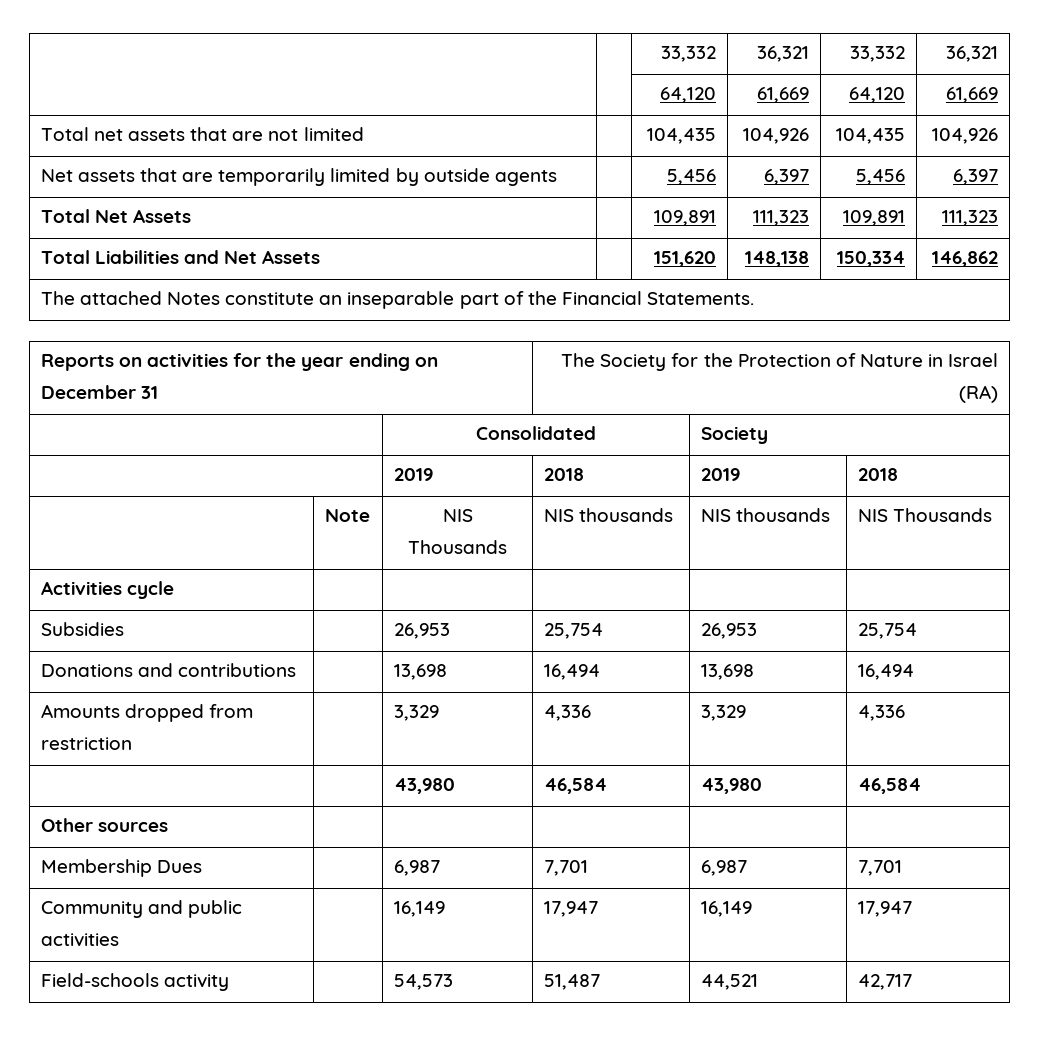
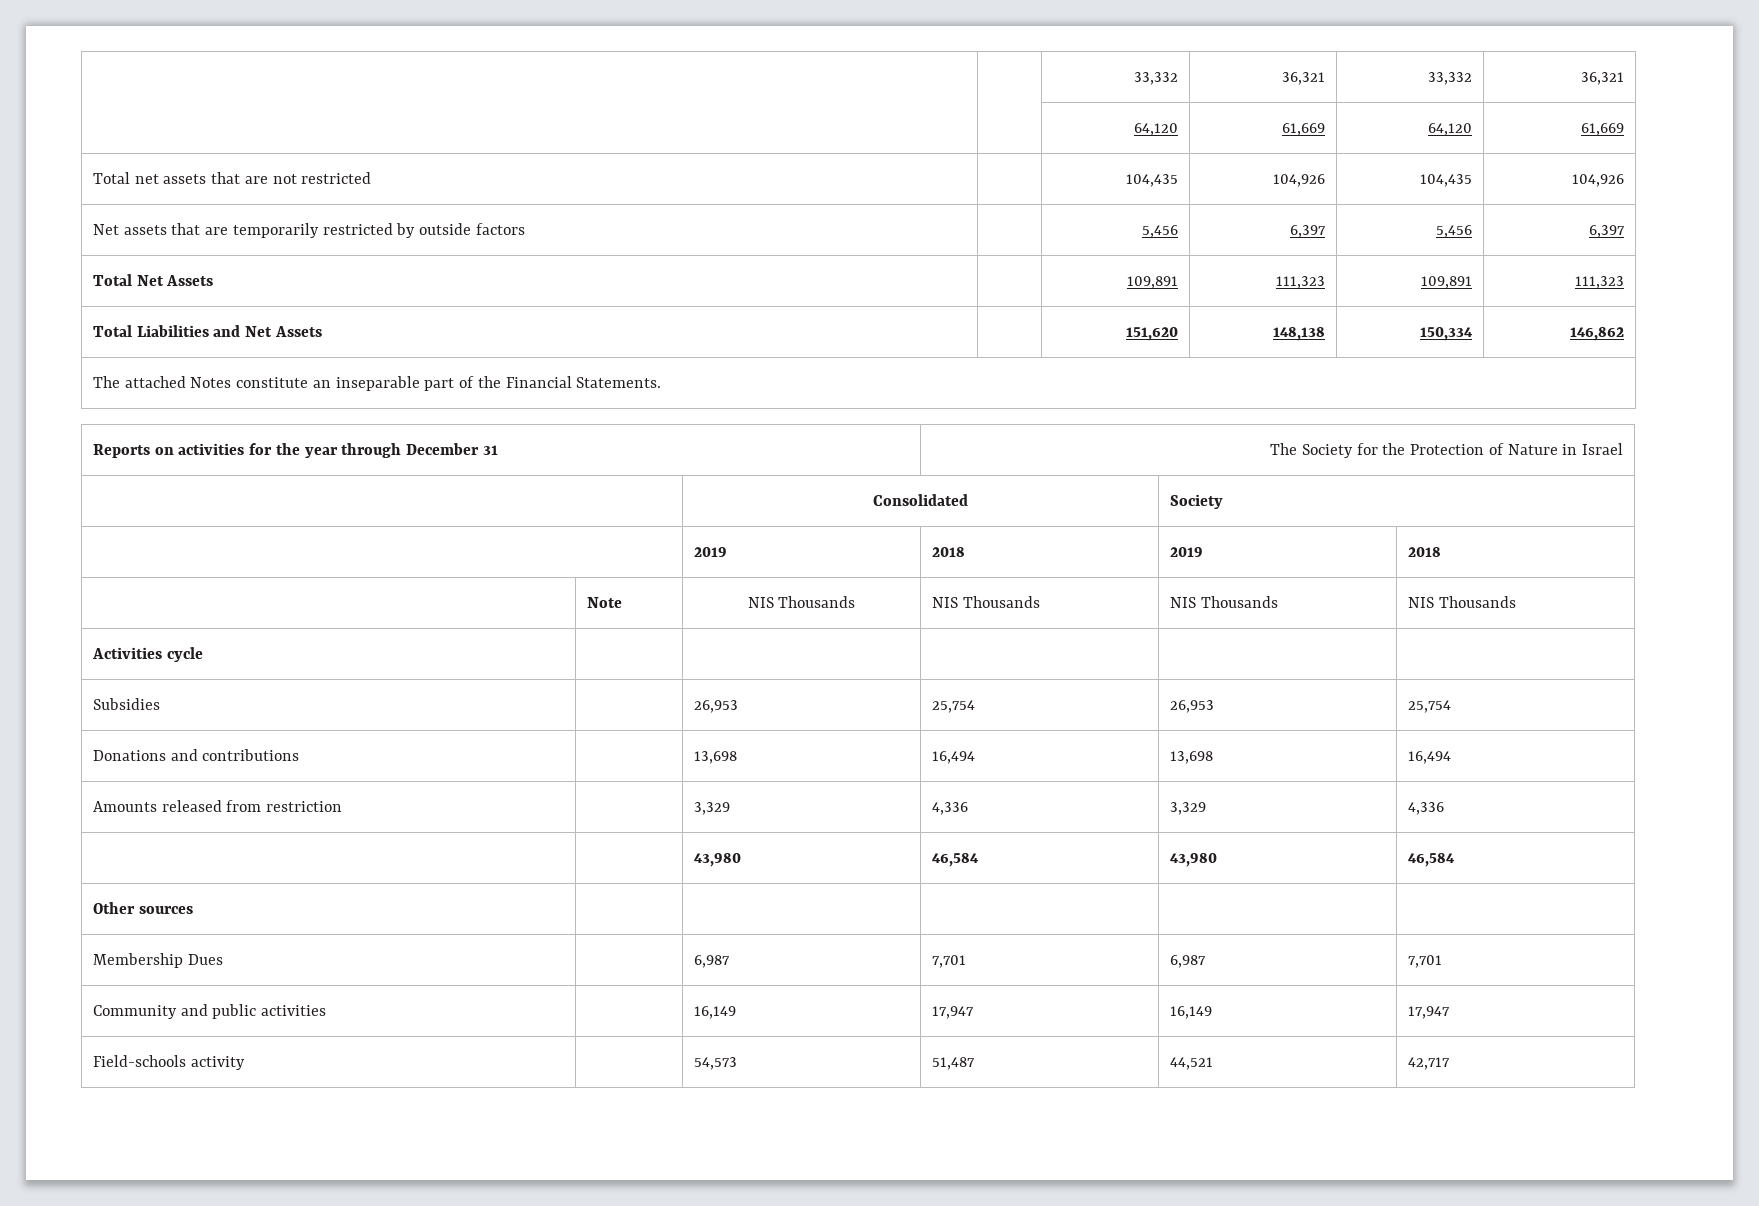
[303,127,364,141] limited -> [301,172,372,184] restricted
[330,168,391,182] limited -> [322,223,393,235] restricted
[494,170,557,186] agents -> [475,223,525,235] factors
[348,353,438,371] ending on -> [341,443,402,458] through
[959,385,999,403] (RA) -> (1624, 449) none
[578,508,673,522] [700,508,830,522] thousands | NIS thousands -> [962,596,1040,608] [1169,596,1278,608] Thousands | NIS Thousands
[124,704,204,722] dropped -> [161,800,222,812] released

